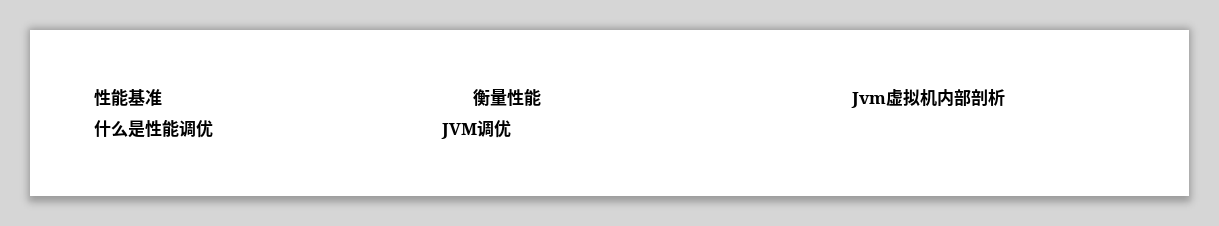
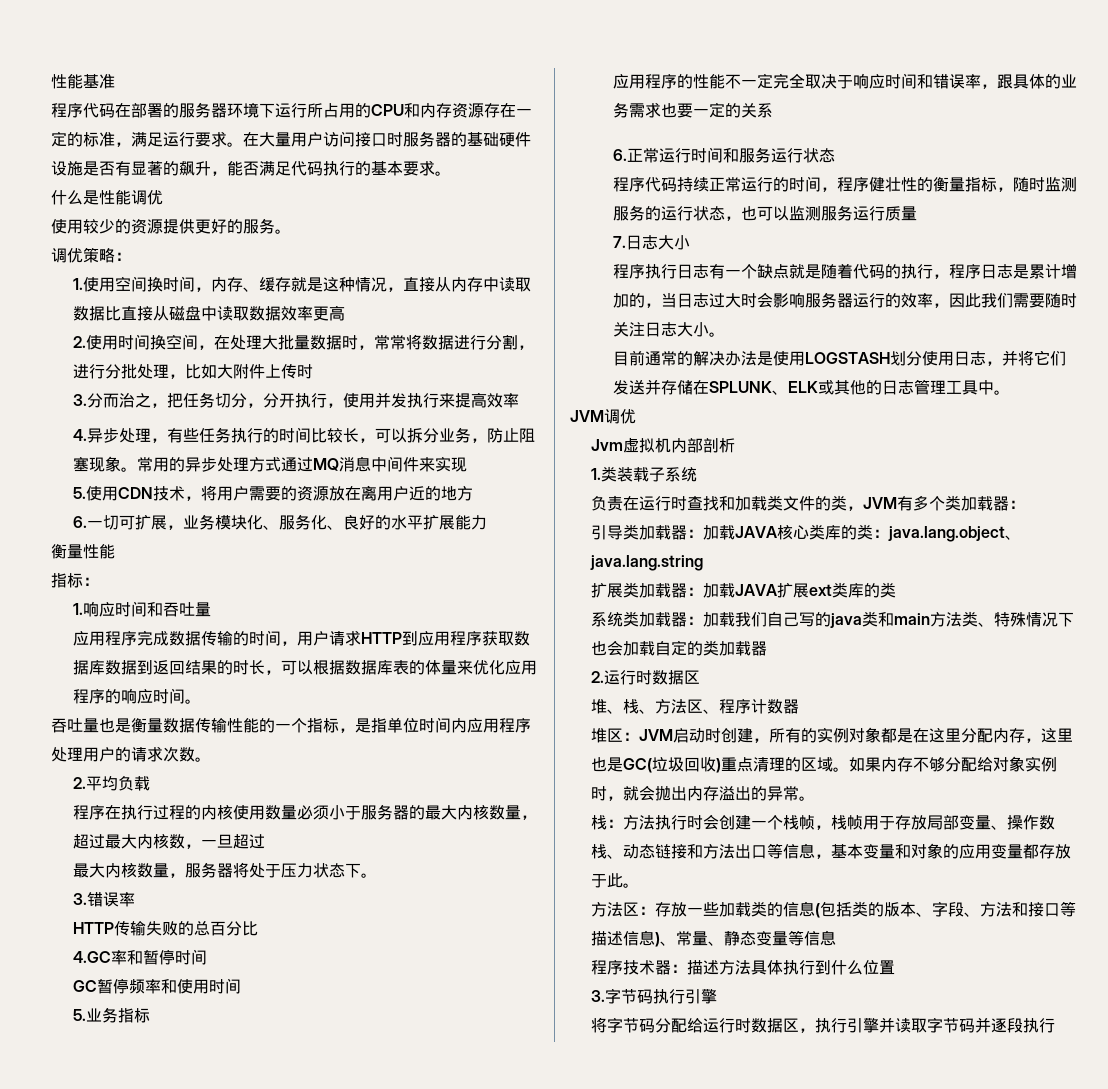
[93,119,213,138] [472,88,541,106] 什么是性能调优 // 衡量性能 -> [51,102,533,118] [51,131,532,147] [51,160,452,176] [51,190,164,205] [51,218,292,234] [51,247,132,263] [72,276,531,292] [72,305,345,321] [72,334,534,350] [72,364,313,379] [72,392,519,408] [72,427,535,443] [72,456,467,472] [72,485,473,501] [72,514,487,530] [51,544,116,559] [51,573,100,588] [72,601,211,617] [72,630,530,646] [72,660,537,675] [72,688,201,704] [51,717,532,733] [51,746,212,762] [72,776,150,791] [72,804,537,820] [72,834,265,849] [72,862,377,878] [72,892,135,907] [72,921,258,936] [72,949,207,965] [72,978,241,994] [72,1007,150,1023] [612,73,1077,89] [612,102,773,118] [612,147,835,163] [612,176,1077,192] [612,205,917,221] [612,235,690,250] [612,263,1077,279] [612,292,1077,308] [612,322,725,337] [612,350,1066,366] [612,379,1010,395] 程序代码在部署的服务器环境下运行所占用的CPU和内存资源存在一定的标准，满足运行要求。在大量用户访问接口时服务器的基础硬件设施是否有显著的飙升，能否满足代码执行的基本要求。 // 什么是性能调优 // 使用较少的资源提供更好的服务。 // 调优策略： // 1.使用空间换时间，内存、缓存就是这种情况，直接从内存中读取数据比直接从磁盘中读取数据效率更高 // 2.使用时间换空间，在处理大批量数据时，常常将数据进行分割，进行分批处理，比如大附件上传时 // 3.分而治之，把任务切分，分开执行，使用并发执行来提高效率 // 4.异步处理，有些任务执行的时间比较长，可以拆分业务，防止阻塞现象。常用的异步处理方式通过MQ消息中间件来实现 // 5.使用CDN技术，将用户需要的资源放在离用户近的地方 // 6.一切可扩展，业务模块化、服务化、良好的水平扩展能力 // 衡量性能 // 指标： // 1.响应时间和吞吐量 // 应用程序完成数据传输的时间，用户请求HTTP到应用程序获取数据库数据到返回结果的时长，可以根据数据库表的体量来优化应用程序的响应时间。 // 吞吐量也是衡量数据传输性能的一个指标，是指单位时间内应用程序处理用户的请求次数。 // 2.平均负载 // 程序在执行过程的内核使用数量必须小于服务器的最大内核数量，超过最大内核数，一旦超过 // 最大内核数量，服务器将处于压力状态下。 // 3.错误率 // HTTP传输失败的总百分比 // 4.GC率和暂停时间 // GC暂停频率和使用时间 // 5.业务指标 // 应用程序的性能不一定完全取决于响应时间和错误率，跟具体的业务需求也要一定的关系 // 6.正常运行时间和服务运行状态 // 程序代码持续正常运行的时间，程序健壮性的衡量指标，随时监测服务的运行状态，也可以监测服务运行质量 // 7.日志大小 // 程序执行日志有一个缺点就是随着代码的执行，程序日志是累计增加的，当日志过大时会影响服务器运行的效率，因此我们需要随时关注日志大小。 // 目前通常的解决办法是使用LOGSTASH划分使用日志，并将它们发送并存储在SPLUNK、ELK或其他的日志管理工具中。
(1005, 97) none -> [591,466,698,482] [591,495,1026,511] [591,524,1022,542] [590,555,704,571] [591,582,897,598] [591,611,1075,628] [591,640,768,656] [591,670,701,685] [591,699,800,714] [591,727,1074,743] [591,756,1058,773] [591,785,816,801] [591,814,1056,830] [591,843,1072,859] [591,873,640,888] [591,901,1077,918] [591,930,837,947] [591,960,896,975] [591,988,718,1004] [591,1017,1056,1033] // 1.类装载子系统 // 负责在运行时查找和加载类文件的类，JVM有多个类加载器： // 引导类加载器：加载JAVA核心类库的类：java.lang.object、java.lang.string // 扩展类加载器：加载JAVA扩展ext类库的类 // 系统类加载器：加载我们自己写的java类和main方法类、特殊情况下也会加载自定的类加载器 // 2.运行时数据区 // 堆、栈、方法区、程序计数器 // 堆区：JVM启动时创建，所有的实例对象都是在这里分配内存，这里也是GC(垃圾回收)重点清理的区域。如果内存不够分配给对象实例时，就会抛出内存溢出的异常。 // 栈：方法执行时会创建一个栈帧，栈帧用于存放局部变量、操作数栈、动态链接和方法出口等信息，基本变量和对象的应用变量都存放于此。 // 方法区：存放一些加载类的信息(包括类的版本、字段、方法和接口等描述信息)、常量、静态变量等信息 // 程序技术器：描述方法具体执行到什么位置 // 3.字节码执行引擎 // 将字节码分配给运行时数据区，执行引擎并读取字节码并逐段执行

